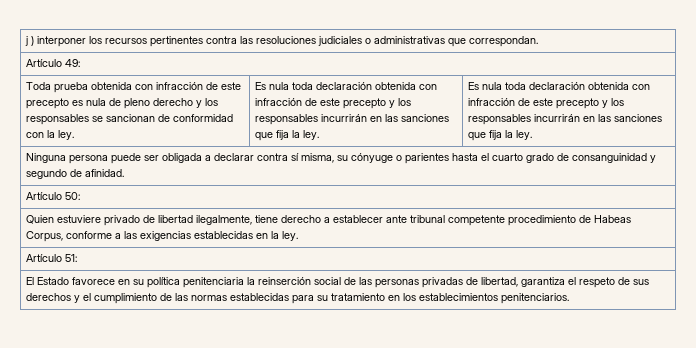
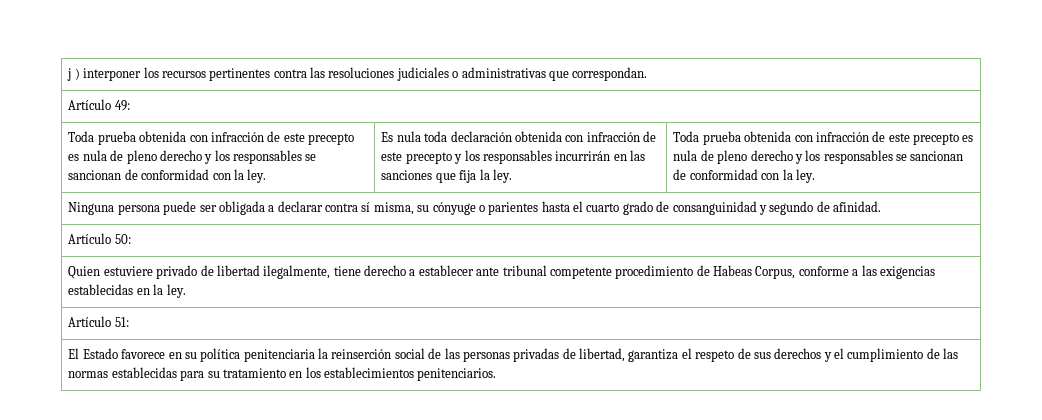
[467,82,650,90] [467,98,624,109] [467,114,662,125] [467,130,502,141] Es nula toda declaración obtenida con infracción de este precepto y los responsables incurrirán en las sanciones que fija -> [673,131,974,145] [673,150,964,164] [673,169,780,180] Toda prueba obtenida con infracción de este precepto es nula de pleno derecho y los responsables se sancionan de conformidad con

